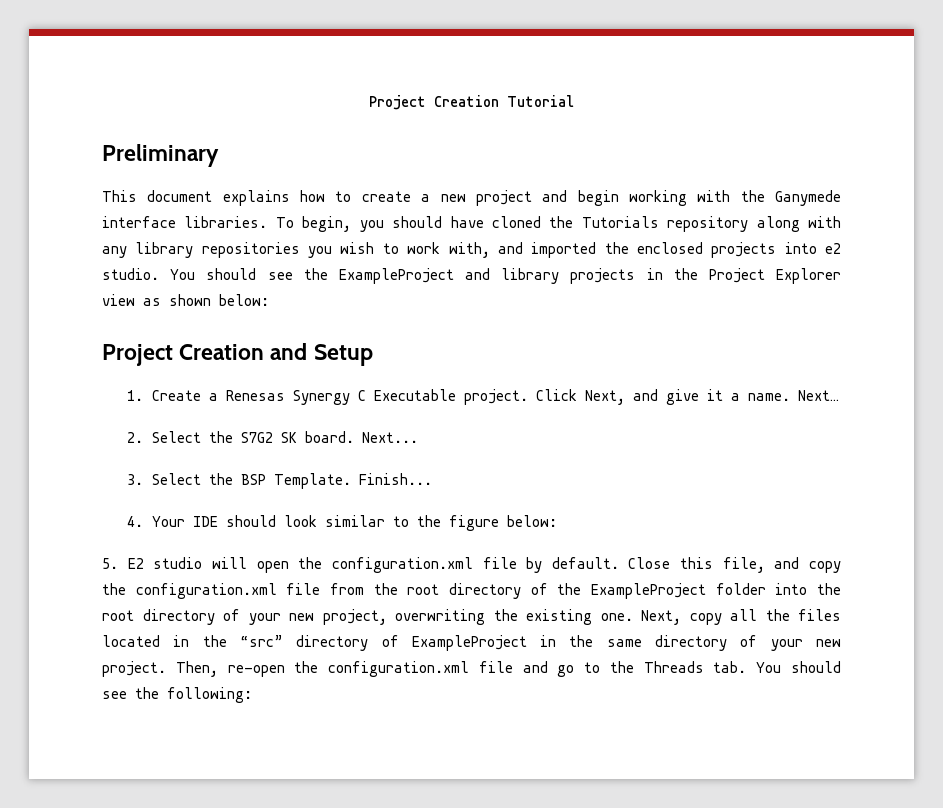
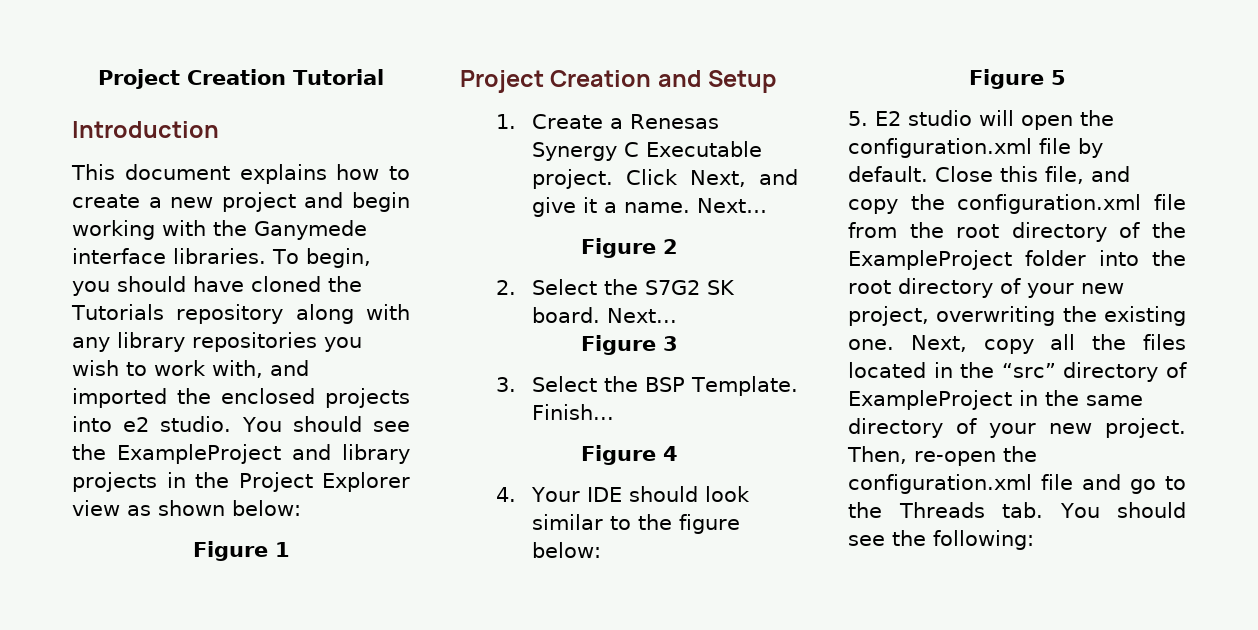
[102,144,219,167] Preliminary -> [72,121,219,138] Introduction
(269, 300) none -> [192,541,290,561] // Figure 1
(839, 395) none -> [580,238,678,258] // Figure 2
(418, 437) none -> [580,335,678,355] // Figure 3
(432, 479) none -> [580,445,678,465] // Figure 4
(557, 521) none -> [968,69,1066,89] // Figure 5

